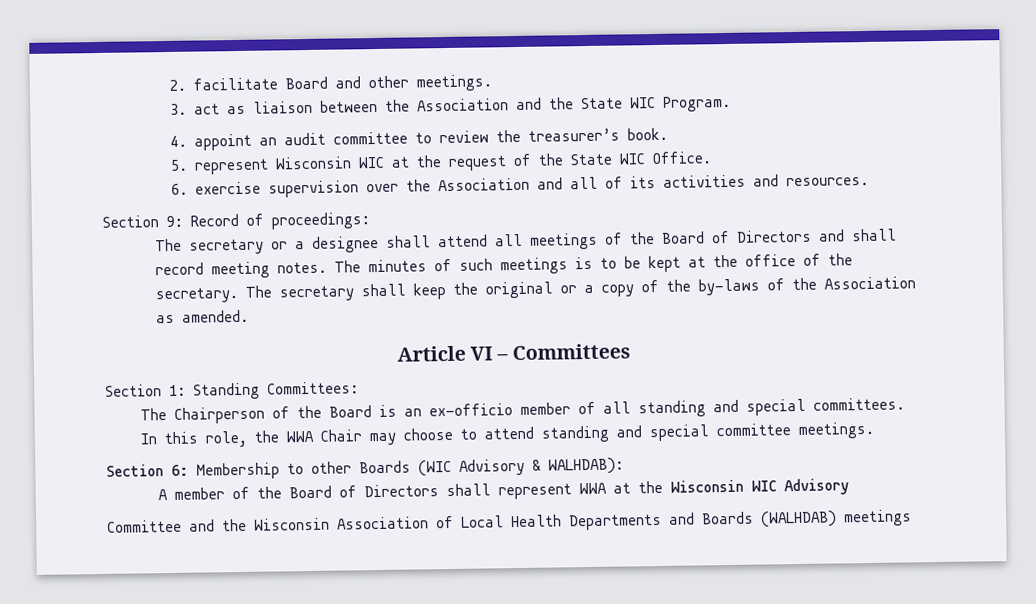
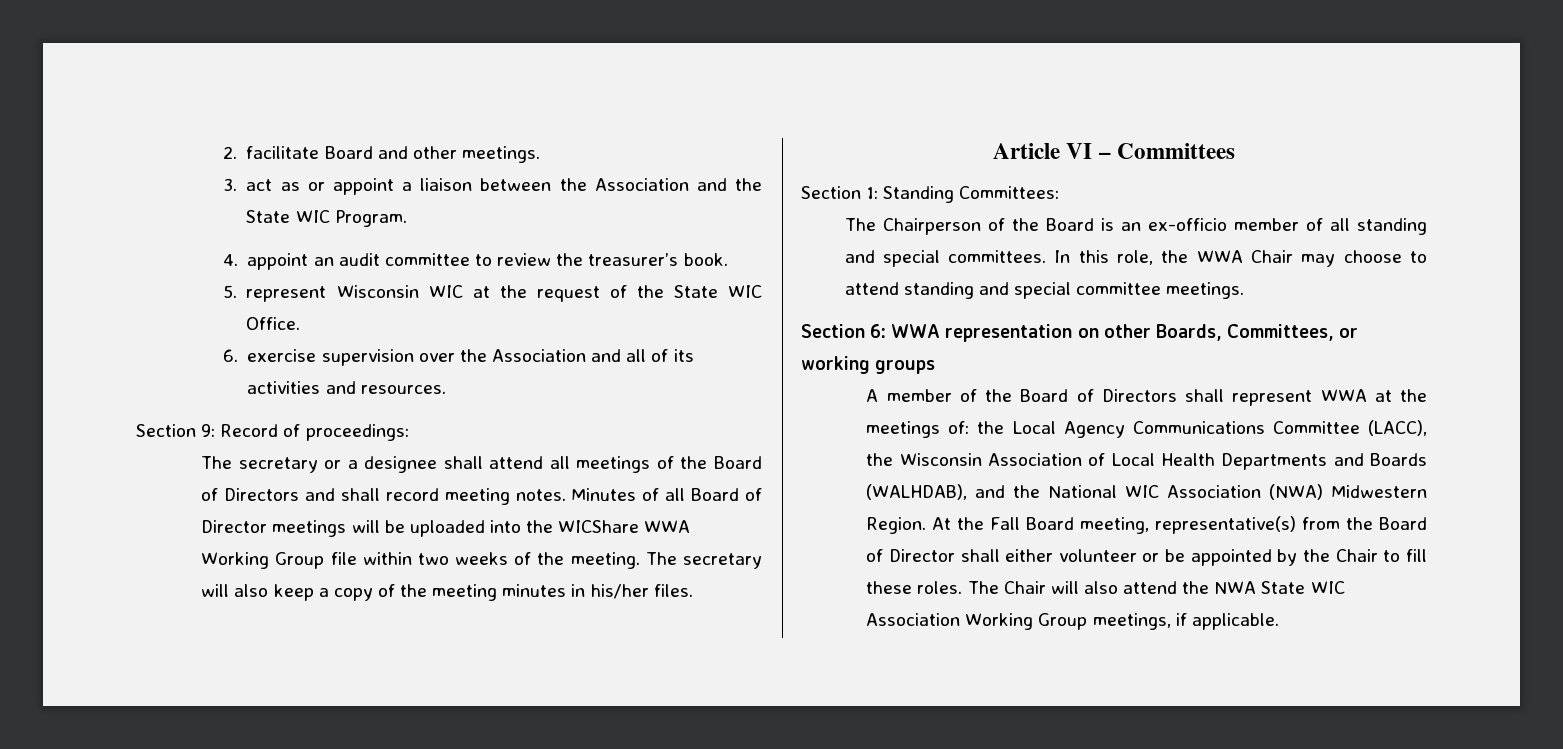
(246, 110) none -> [307,178,413,195] or appoint a
[334,253,854,275] [155,276,917,304] [156,309,250,324] The minutes of such meetings is to be kept at the office of the secretary. The secretary shall keep the original or a copy of the by-laws of the Association as amended. -> [571,488,762,501] [201,520,691,537] [201,552,762,569] [201,584,693,601] Minutes of all Board of Director meetings will be uploaded into the WICShare WWA Working Group file within two weeks of the meeting. The secretary will also keep a copy of the meeting minutes in his/her files.
[196,457,624,480] Membership to other Boards (WIC Advisory & WALHDAB): -> [891,324,1359,342] [801,356,936,374] WWA representation on other Boards, Committees, or working groups
[670,478,850,496] [107,519,215,533] Wisconsin WIC Advisory // Committee and -> [866,420,1427,438] meetings of: the Local Agency Communications Committee (LACC),
[761,509,912,528] (WALHDAB) meetings -> [866,484,1427,500] [866,516,1427,534] [866,549,1427,566] [866,581,1345,594] [866,613,1279,630] (WALHDAB), and the National WIC Association (NWA) Midwestern Region. At the Fall Board meeting, representative(s) from the Board of Director shall either volunteer or be appointed by the Chair to fill these roles. The Chair will also attend the NWA State WIC Association Working Group meetings, if applicable.

